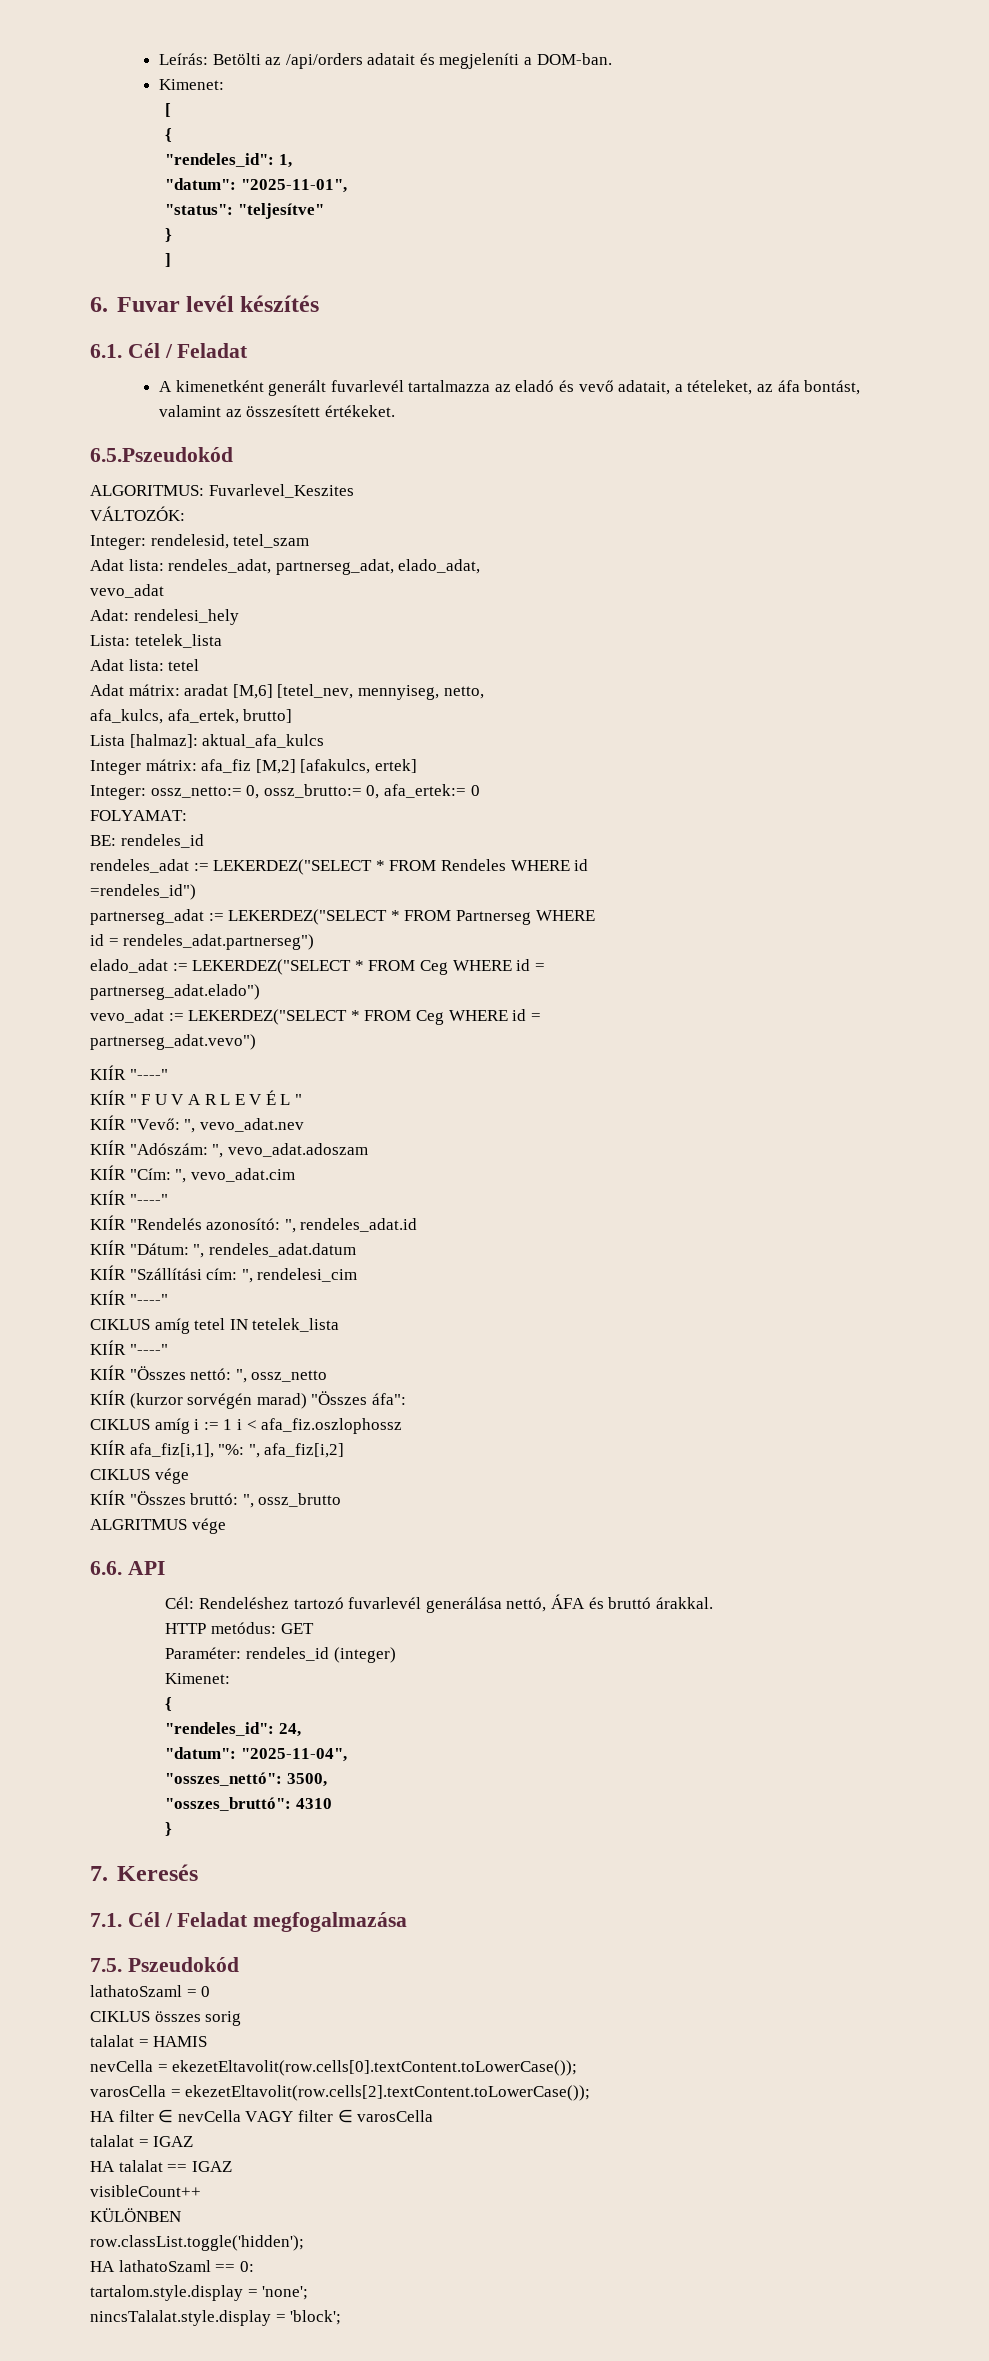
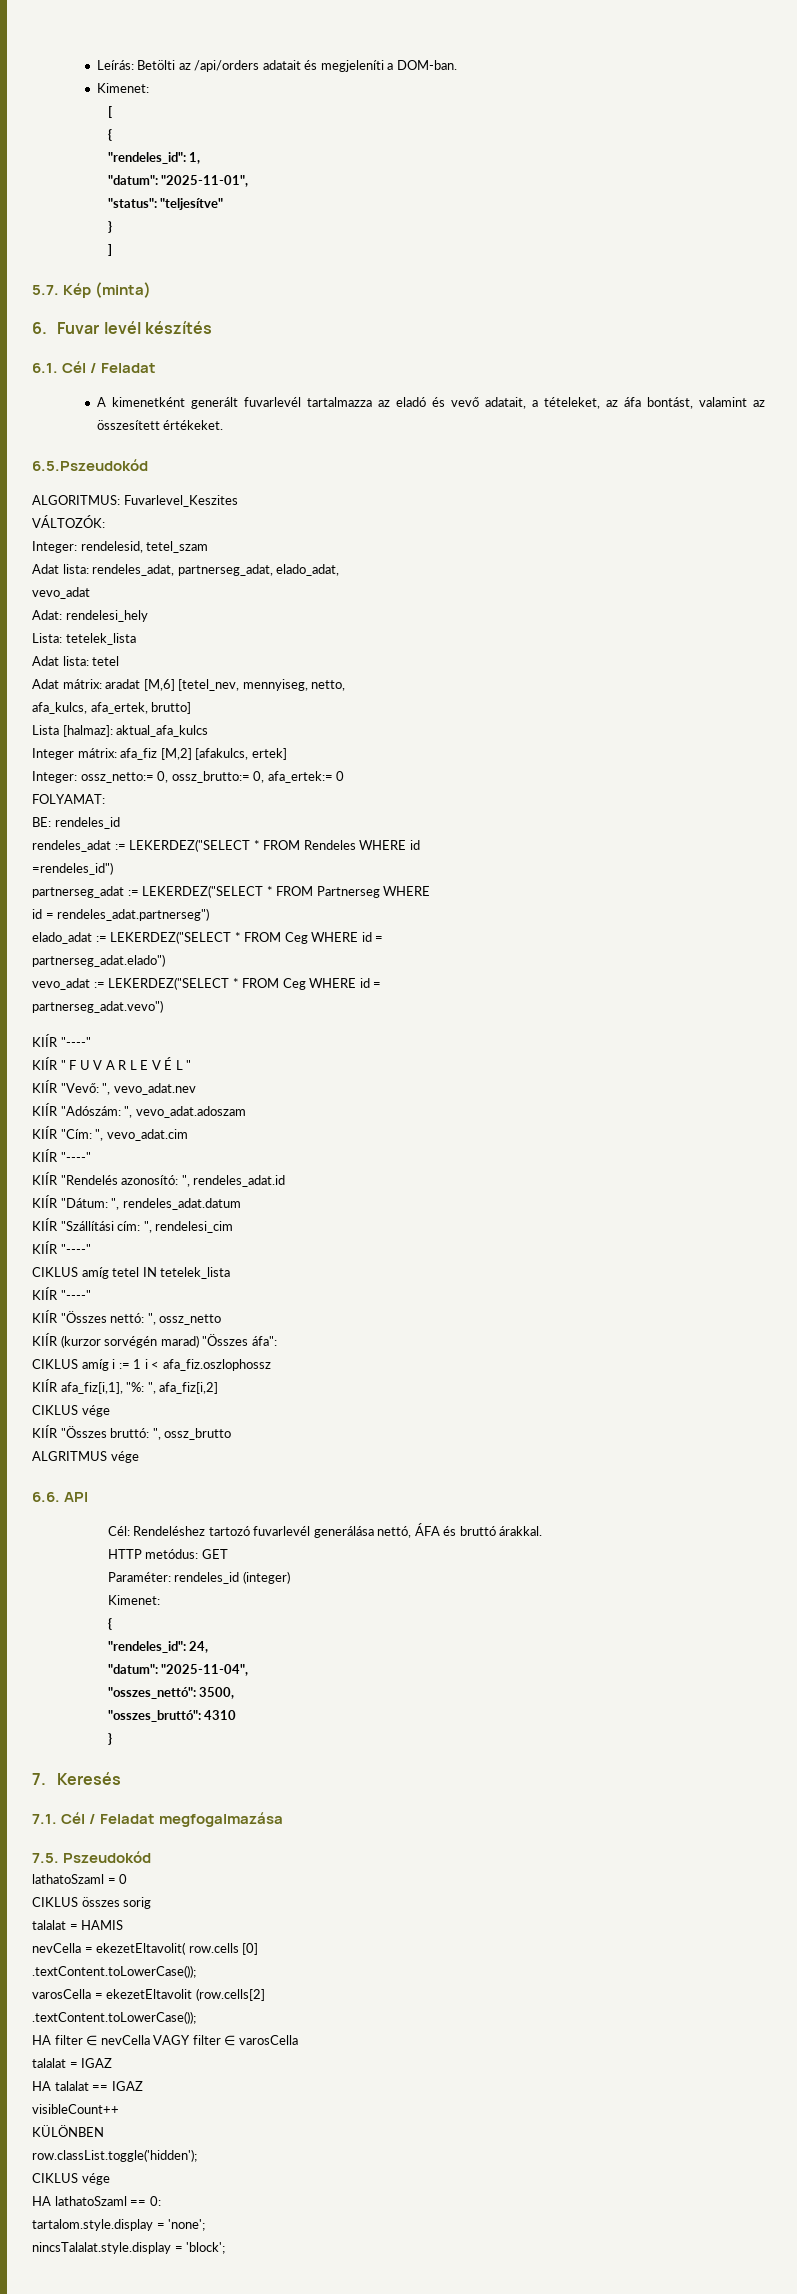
(172, 260) none -> [32,282,152,298] // 5.7. Kép (minta)
[172,2060,578,2076] ekezetEltavolit(row.cells[0].textContent.toLowerCase()); -> [96,1942,259,1955] [32,1965,196,1978] ekezetEltavolit( row.cells [0] // .textContent.toLowerCase());
[185,2085,591,2101] ekezetEltavolit(row.cells[2].textContent.toLowerCase()); -> [106,1988,265,2001] [32,2011,196,2024] ekezetEltavolit (row.cells[2] // .textContent.toLowerCase());
(304, 2243) none -> [32,2173,110,2185] // CIKLUS vége

